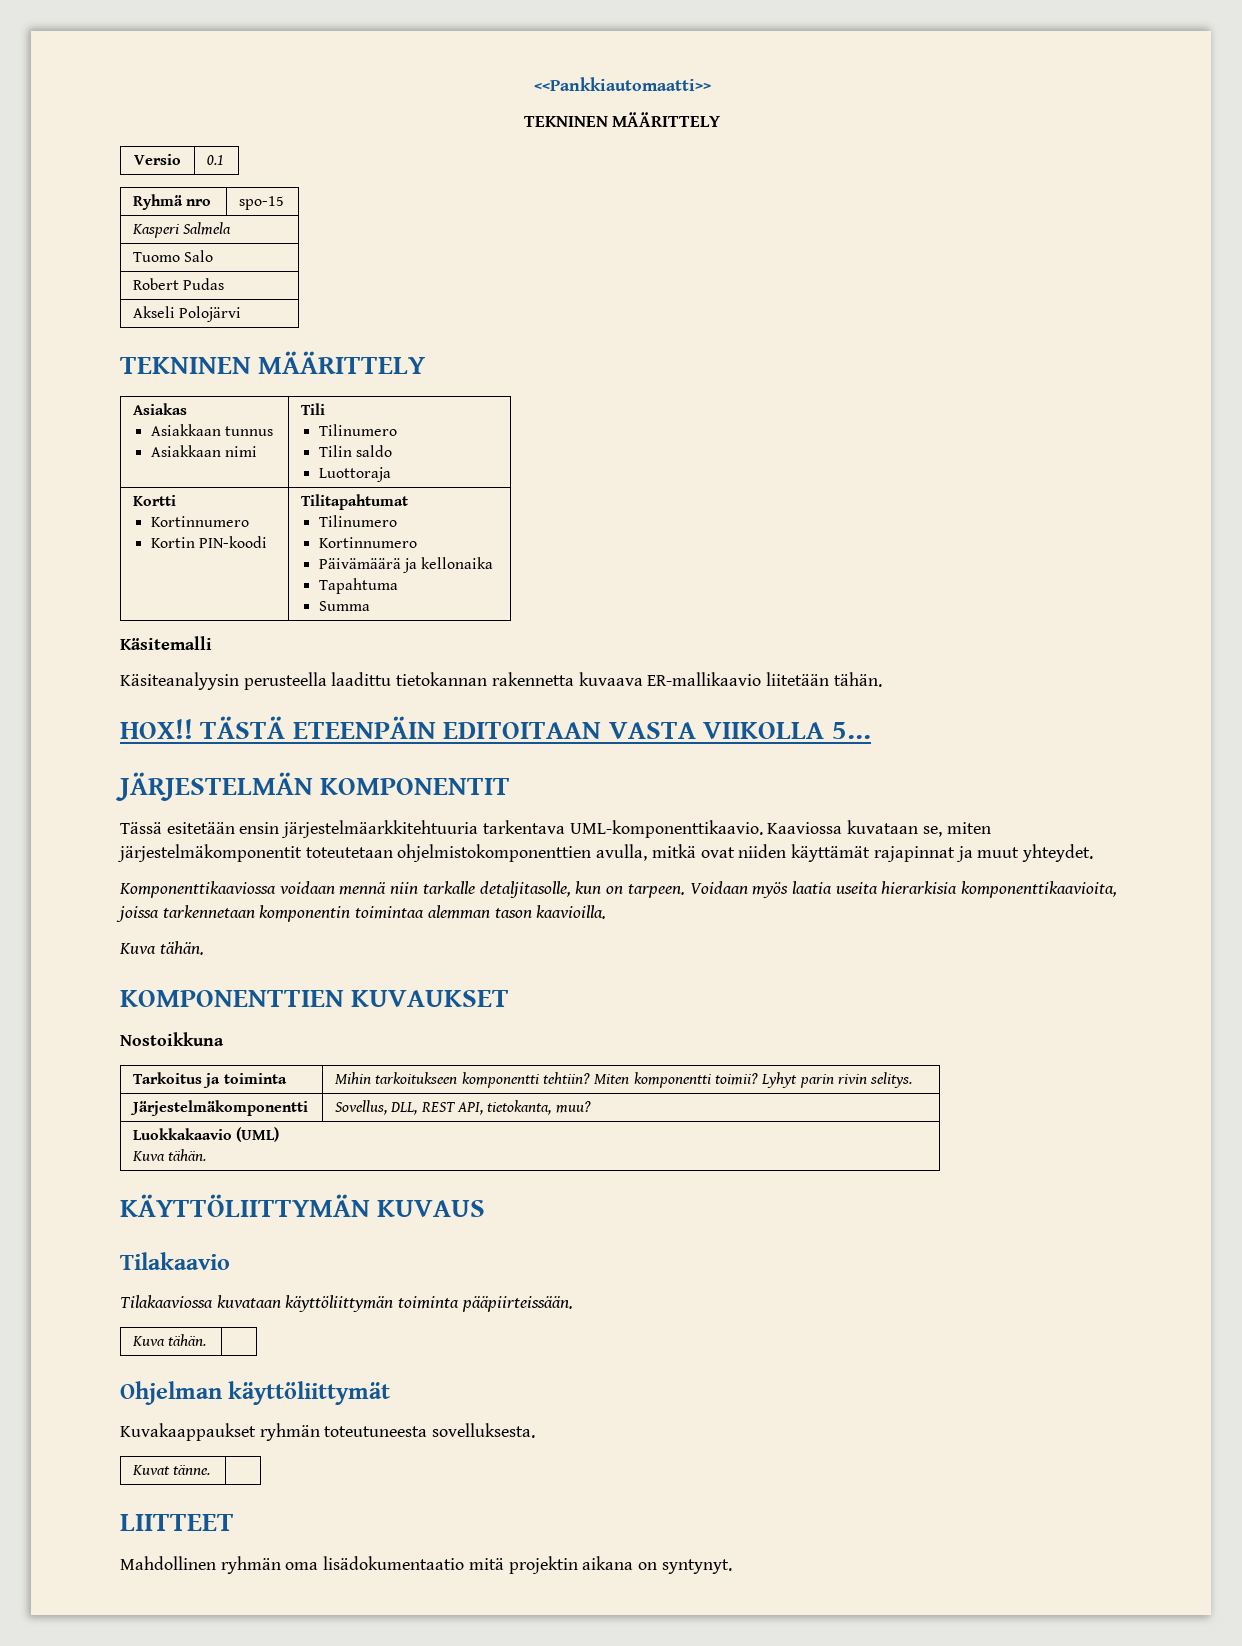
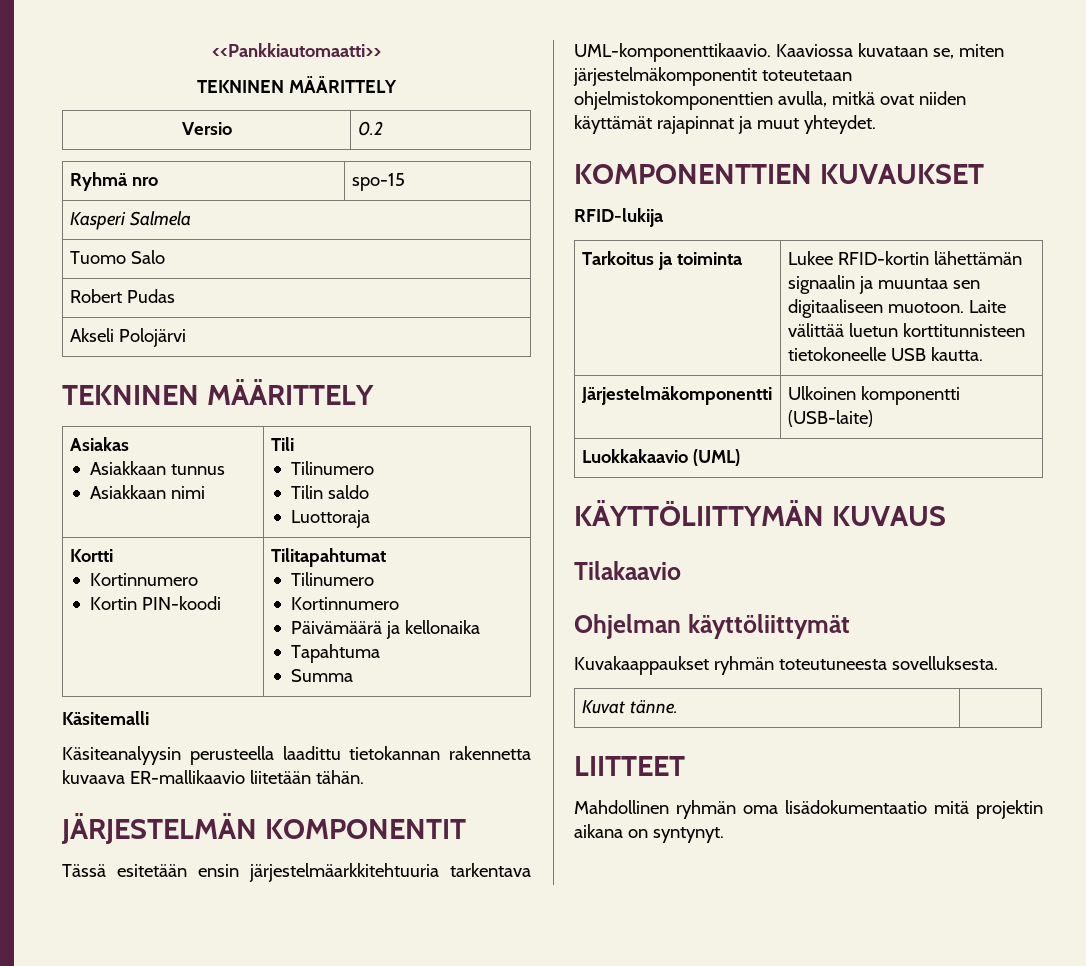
[207,155,225,165] 0.1 -> [357,121,383,136] 0.2
[120,716,871,739] // HOX!! TÄSTÄ ETEENPÄIN EDITOITAAN VASTA VIIKOLLA 5... -> (364, 777) none
[119,881,1118,898] [116,905,607,922] [119,941,204,955] // Komponenttikaaviossa voidaan mennä niin tarkalle detaljitasolle, kun on tarpeen. Voidaan myös laatia useita hierarkisia komponenttikaavioita, joissa tarkennetaan komponentin toimintaa alemman tason kaavioilla. // Kuva tähän. -> (876, 124) none
[120,1032,224,1046] Nostoikkuna -> [574,208,663,227] RFID-lukija
[335,1072,913,1088] [130,1100,309,1116] [335,1100,591,1115] Mihin tarkoitukseen komponentti tehtiin? Miten komponentti toimii? Lyhyt parin rivin selitys. // Järjestelmäkomponentti | Sovellus, DLL, REST API, tietokanta, muu? -> [787,251,1022,265] [787,275,980,294] [787,299,1006,318] [787,323,1025,337] [787,347,983,361] [580,386,772,405] [787,386,960,405] [787,410,873,427] Lukee RFID-kortin lähettämän signaalin ja muuntaa sen digitaaliseen muotoon. Laite välittää luetun korttitunnisteen tietokoneelle USB kautta. // Järjestelmäkomponentti | Ulkoinen komponentti (USB-laite)
[132,1149,207,1161] // Kuva tähän. -> (740, 457) none
[120,1295,573,1312] [132,1334,207,1346] // Tilakaaviossa kuvataan käyttöliittymän toiminta pääpiirteissään. // Kuva tähän. | -> (681, 570) none

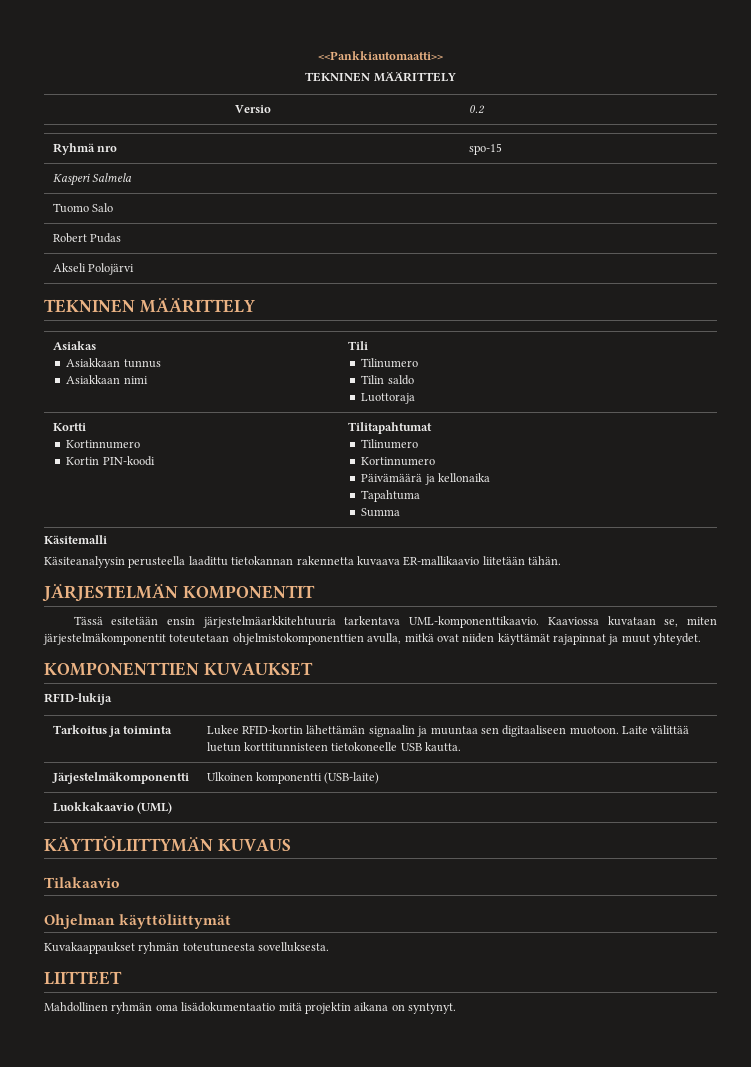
[581,700,678,714] // Kuvat tänne. | -> (330, 947) none

